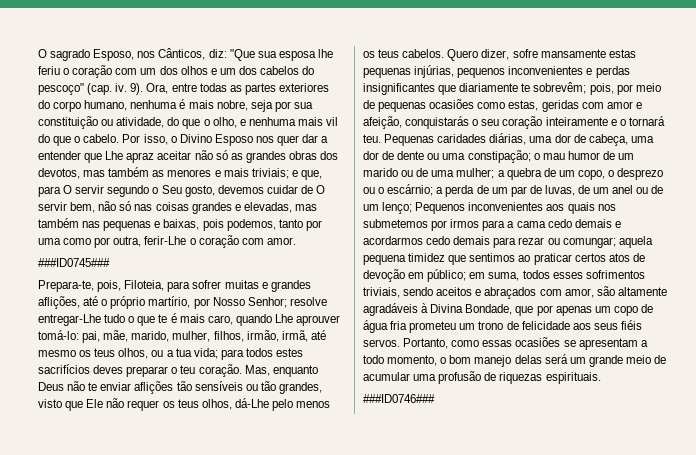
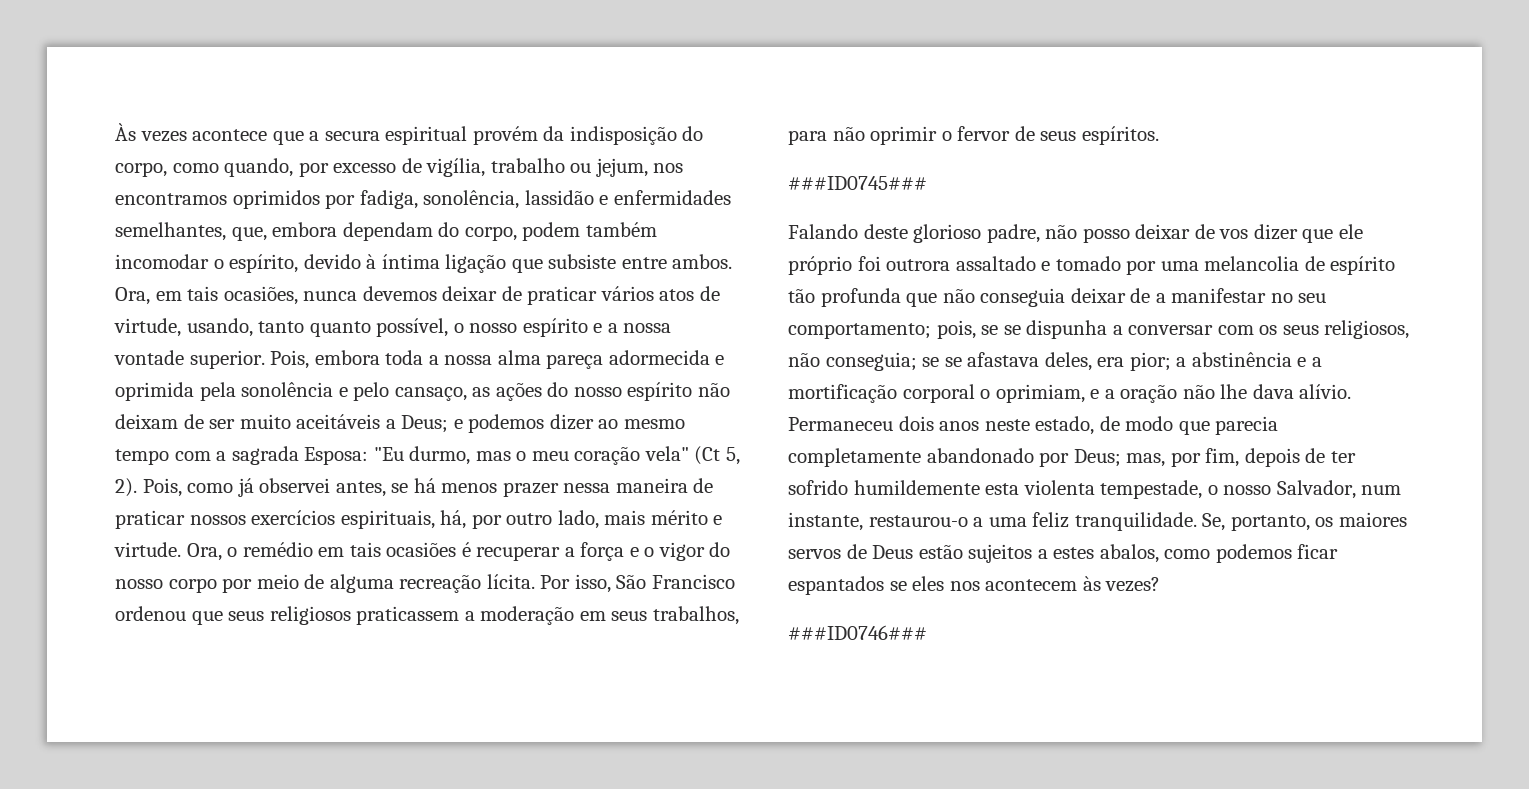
[38,48,333,61] [38,65,315,78] [38,83,329,95] [38,99,313,112] [38,116,339,129] [38,134,329,146] [38,150,339,163] [38,167,322,180] [38,185,326,197] [38,201,317,214] [38,218,322,231] [38,235,296,248] [38,258,110,267] [38,280,311,292] [38,296,327,309] [38,313,341,326] [38,330,326,343] [38,348,304,360] [38,364,318,377] [38,381,322,394] [38,398,331,411] [363,49,636,61] [363,65,630,78] [363,82,661,95] [363,99,642,112] [363,116,665,129] [363,133,654,146] [363,150,635,163] [363,168,664,180] [363,184,664,197] [363,202,616,214] [363,219,621,231] [363,236,653,248] [363,253,645,265] [363,269,645,282] [363,286,667,299] [363,303,653,316] [363,320,642,333] [363,337,648,350] [363,354,667,367] [363,371,601,384] O sagrado Esposo, nos Cânticos, diz: "Que sua esposa lhe feriu o coração com um dos olhos e um dos cabelos do pescoço" (cap. iv. 9). Ora, entre todas as partes exteriores do corpo humano, nenhuma é mais nobre, seja por sua constituição ou atividade, do que o olho, e nenhuma mais vil do que o cabelo. Por isso, o Divino Esposo nos quer dar a entender que Lhe apraz aceitar não só as grandes obras dos devotos, mas também as menores e mais triviais; e que, para O servir segundo o Seu gosto, devemos cuidar de O servir bem, não só nas coisas grandes e elevadas, mas também nas pequenas e baixas, pois podemos, tanto por uma como por outra, ferir-Lhe o coração com amor. // ###ID0745### // Prepara-te, pois, Filoteia, para sofrer muitas e grandes aflições, até o próprio martírio, por Nosso Senhor; resolve entregar-Lhe tudo o que te é mais caro, quando Lhe aprouver tomá-lo: pai, mãe, marido, mulher, filhos, irmão, irmã, até mesmo os teus olhos, ou a tua vida; para todos estes sacrifícios deves preparar o teu coração. Mas, enquanto Deus não te enviar aflições tão sensíveis ou tão grandes, visto que Ele não requer os teus olhos, dá-Lhe pelo menos os teus cabelos. Quero dizer, sofre mansamente estas pequenas injúrias, pequenos inconvenientes e perdas insignificantes que diariamente te sobrevêm; pois, por meio de pequenas ocasiões como estas, geridas com amor e afeição, conquistarás o seu coração inteiramente e o tornará teu. Pequenas caridades diárias, uma dor de cabeça, uma dor de dente ou uma constipação; o mau humor de um marido ou de uma mulher; a quebra de um copo, o desprezo ou o escárnio; a perda de um par de luvas, de um anel ou de um lenço; Pequenos inconvenientes aos quais nos submetemos por irmos para a cama cedo demais e acordarmos cedo demais para rezar ou comungar; aquela pequena timidez que sentimos ao praticar certos atos de devoção em público; em suma, todos esses sofrimentos triviais, sendo aceitos e abraçados com amor, são altamente agradáveis à Divina Bondade, que por apenas um copo de água fria prometeu um trono de felicidade aos seus fiéis servos. Portanto, como essas ocasiões se apresentam a todo momento, o bom manejo delas será um grande meio de acumular uma profusão de riquezas espirituais. -> [115,123,704,145] [115,158,684,177] [115,190,731,209] [115,222,657,241] [115,254,733,273] [115,286,720,305] [114,318,672,337] [114,350,725,369] [115,382,730,401] [115,414,685,433] [115,446,740,465] [115,478,714,497] [115,510,723,529] [114,542,731,561] [115,574,735,593] [115,606,739,625] [788,126,1159,145] [788,176,927,190] [788,224,1363,243] [788,256,1396,275] [788,288,1327,307] [788,320,1410,339] [788,352,1322,371] [788,384,1352,403] [788,416,1279,435] [788,448,1356,467] [788,480,1402,499] [788,512,1407,531] [788,544,1339,563] [788,576,1161,595] Às vezes acontece que a secura espiritual provém da indisposição do corpo, como quando, por excesso de vigília, trabalho ou jejum, nos encontramos oprimidos por fadiga, sonolência, lassidão e enfermidades semelhantes, que, embora dependam do corpo, podem também incomodar o espírito, devido à íntima ligação que subsiste entre ambos. Ora, em tais ocasiões, nunca devemos deixar de praticar vários atos de virtude, usando, tanto quanto possível, o nosso espírito e a nossa vontade superior. Pois, embora toda a nossa alma pareça adormecida e oprimida pela sonolência e pelo cansaço, as ações do nosso espírito não deixam de ser muito aceitáveis a Deus; e podemos dizer ao mesmo tempo com a sagrada Esposa: "Eu durmo, mas o meu coração vela" (Ct 5, 2). Pois, como já observei antes, se há menos prazer nessa maneira de praticar nossos exercícios espirituais, há, por outro lado, mais mérito e virtude. Ora, o remédio em tais ocasiões é recuperar a força e o vigor do nosso corpo por meio de alguma recreação lícita. Por isso, São Francisco ordenou que seus religiosos praticassem a moderação em seus trabalhos, para não oprimir o fervor de seus espíritos. // ###ID0745### // Falando deste glorioso padre, não posso deixar de vos dizer que ele próprio foi outrora assaltado e tomado por uma melancolia de espírito tão profunda que não conseguia deixar de a manifestar no seu comportamento; pois, se se dispunha a conversar com os seus religiosos, não conseguia; se se afastava deles, era pior; a abstinência e a mortificação corporal o oprimiam, e a oração não lhe dava alívio. Permaneceu dois anos neste estado, de modo que parecia completamente abandonado por Deus; mas, por fim, depois de ter sofrido humildemente esta violenta tempestade, o nosso Salvador, num instante, restaurou-o a uma feliz tranquilidade. Se, portanto, os maiores servos de Deus estão sujeitos a estes abalos, como podemos ficar espantados se eles nos acontecem às vezes?

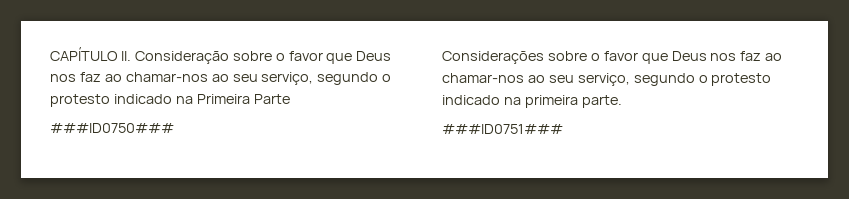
[115,123,704,145] [115,158,684,177] [115,190,731,209] [115,222,657,241] [115,254,733,273] [115,286,720,305] [114,318,672,337] [114,350,725,369] [115,382,730,401] [115,414,685,433] [115,446,740,465] [115,478,714,497] [115,510,723,529] [114,542,731,561] [115,574,735,593] [115,606,739,625] [788,126,1159,145] [788,176,927,190] [788,224,1363,243] [788,256,1396,275] [788,288,1327,307] [788,320,1410,339] [788,352,1322,371] [788,384,1352,403] [788,416,1279,435] [788,448,1356,467] [788,480,1402,499] [788,512,1407,531] [788,544,1339,563] [788,576,1161,595] [788,625,927,640] Às vezes acontece que a secura espiritual provém da indisposição do corpo, como quando, por excesso de vigília, trabalho ou jejum, nos encontramos oprimidos por fadiga, sonolência, lassidão e enfermidades semelhantes, que, embora dependam do corpo, podem também incomodar o espírito, devido à íntima ligação que subsiste entre ambos. Ora, em tais ocasiões, nunca devemos deixar de praticar vários atos de virtude, usando, tanto quanto possível, o nosso espírito e a nossa vontade superior. Pois, embora toda a nossa alma pareça adormecida e oprimida pela sonolência e pelo cansaço, as ações do nosso espírito não deixam de ser muito aceitáveis a Deus; e podemos dizer ao mesmo tempo com a sagrada Esposa: "Eu durmo, mas o meu coração vela" (Ct 5, 2). Pois, como já observei antes, se há menos prazer nessa maneira de praticar nossos exercícios espirituais, há, por outro lado, mais mérito e virtude. Ora, o remédio em tais ocasiões é recuperar a força e o vigor do nosso corpo por meio de alguma recreação lícita. Por isso, São Francisco ordenou que seus religiosos praticassem a moderação em seus trabalhos, para não oprimir o fervor de seus espíritos. // ###ID0745### // Falando deste glorioso padre, não posso deixar de vos dizer que ele próprio foi outrora assaltado e tomado por uma melancolia de espírito tão profunda que não conseguia deixar de a manifestar no seu comportamento; pois, se se dispunha a conversar com os seus religiosos, não conseguia; se se afastava deles, era pior; a abstinência e a mortificação corporal o oprimiam, e a oração não lhe dava alívio. Permaneceu dois anos neste estado, de modo que parecia completamente abandonado por Deus; mas, por fim, depois de ter sofrido humildemente esta violenta tempestade, o nosso Salvador, num instante, restaurou-o a uma feliz tranquilidade. Se, portanto, os maiores servos de Deus estão sujeitos a estes abalos, como podemos ficar espantados se eles nos acontecem às vezes? // ###ID0746### -> [50,47,392,64] [50,72,392,85] [50,94,290,107] [50,123,174,133] [442,51,783,64] [442,73,772,86] [442,95,622,108] [442,124,563,134] CAPÍTULO II. Consideração sobre o favor que Deus nos faz ao chamar-nos ao seu serviço, segundo o protesto indicado na Primeira Parte // ###ID0750### // Considerações sobre o favor que Deus nos faz ao chamar-nos ao seu serviço, segundo o protesto indicado na primeira parte. // ###ID0751###

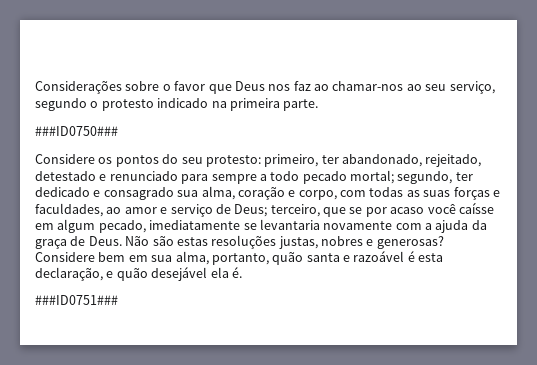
[50,47,392,64] [50,72,392,85] [50,94,290,107] [50,123,174,133] CAPÍTULO II. Consideração sobre o favor que Deus nos faz ao chamar-nos ao seu serviço, segundo o protesto indicado na Primeira Parte // ###ID0750### // -> (35, 87) none
(622, 101) none -> [35,126,118,136] [35,154,482,167] [35,170,473,184] [35,186,500,200] [35,202,494,217] [35,219,487,233] [35,235,444,249] [35,251,444,265] [35,267,242,281] // ###ID0750### // Considere os pontos do seu protesto: primeiro, ter abandonado, rejeitado, detestado e renunciado para sempre a todo pecado mortal; segundo, ter dedicado e consagrado sua alma, coração e corpo, com todas as suas forças e faculdades, ao amor e serviço de Deus; terceiro, que se por acaso você caísse em algum pecado, imediatamente se levantaria novamente com a ajuda da graça de Deus. Não são estas resoluções justas, nobres e generosas? Considere bem em sua alma, portanto, quão santa e razoável é esta declaração, e quão desejável ela é.

